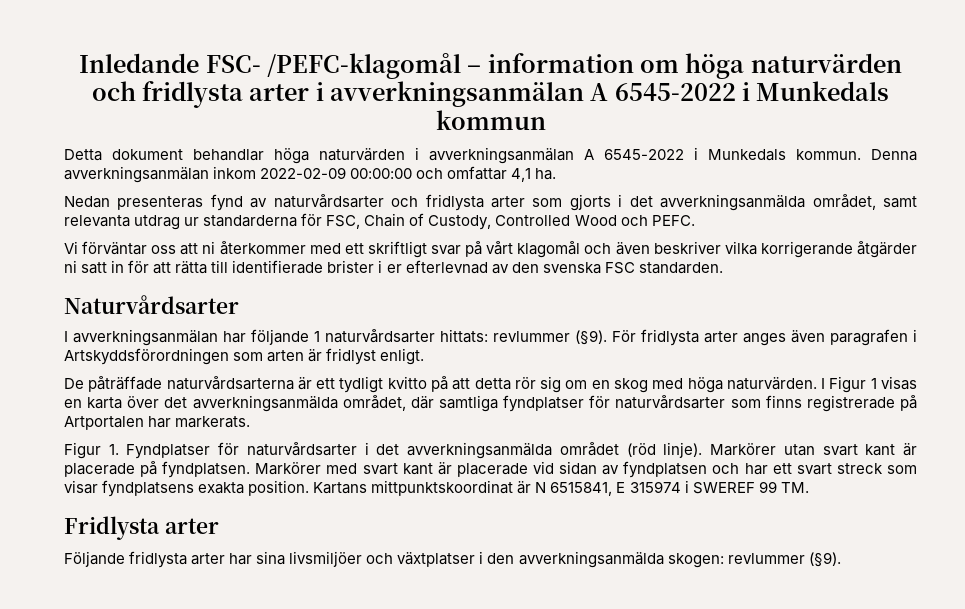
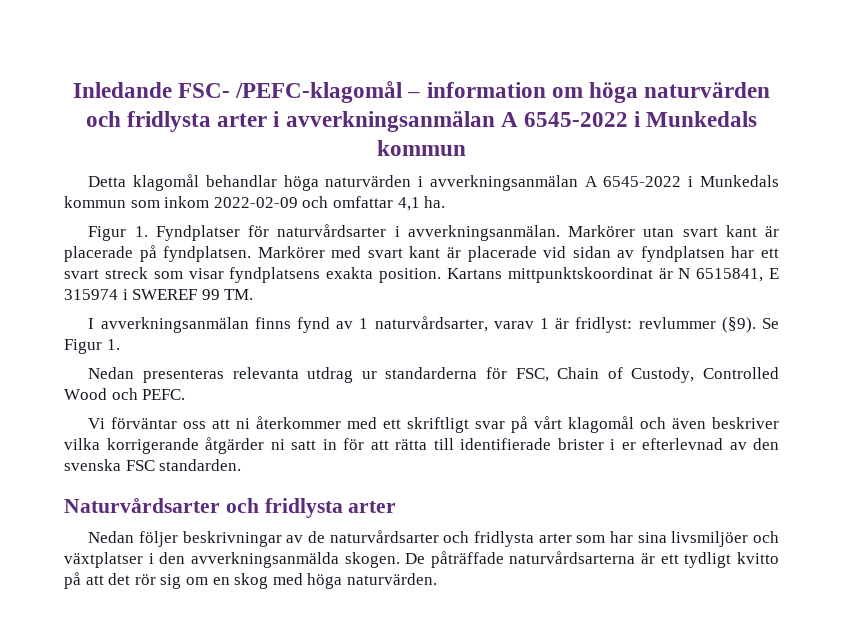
[112,149,183,160] dokument -> [133,174,200,191] klagomål
[796,149,917,161] [64,166,209,183] kommun. Denna avverkningsanmälan -> [64,196,160,208] kommun som
[350,168,413,179] 00:00:00 -> (298, 202) none
[64,194,918,211] Nedan presenteras fynd av naturvårdsarter och fridlysta arter som gjorts i det avverkningsanmälda området, samt -> [88,224,780,241] [64,245,779,262] [64,267,780,283] [64,289,254,300] [88,316,779,333] [64,339,120,354] [88,367,224,383] Figur 1. Fyndplatser för naturvårdsarter i avverkningsanmälan. Markörer utan svart kant är placerade på fyndplatsen. Markörer med svart kant är placerade vid sidan av fyndplatsen har ett svart streck som visar fyndplatsens exakta position. Kartans mittpunktskoordinat är N 6515841, E 315974 i SWEREF 99 TM. // I avverkningsanmälan finns fynd av 1 naturvårdsarter, varav 1 är fridlyst: revlummer (§9). Se Figur 1. // Nedan presenteras
[64,329,917,346] [64,348,425,365] // I avverkningsanmälan har följande 1 naturvårdsarter hittats: revlummer (§9). För fridlysta arter anges även paragrafen i Artskyddsförordningen som arten är fridlyst enligt. // -> [225,498,397,518] [88,530,779,547] [64,552,400,568] och fridlysta arter // Nedan följer beskrivningar av de naturvårdsarter och fridlysta arter som har sina livsmiljöer och växtplatser i den avverkningsanmälda skogen.
[474,378,511,390] detta -> [108,573,131,585] det
[821,376,918,393] [64,395,917,412] [64,416,251,430] [64,442,918,459] [64,461,917,478] [64,480,809,497] [64,516,219,540] [64,551,841,568] I Figur 1 visas en karta över det avverkningsanmälda området, där samtliga fyndplatser för naturvårdsarter som finns registrerade på Artportalen har markerats. // Figur 1. Fyndplatser för naturvårdsarter i det avverkningsanmälda området (röd linje). Markörer utan svart kant är placerade på fyndplatsen. Markörer med svart kant är placerade vid sidan av fyndplatsen och har ett svart streck som visar fyndplatsens exakta position. Kartans mittpunktskoordinat är N 6515841, E 315974 i SWEREF 99 TM. // Fridlysta arter // Följande fridlysta arter har sina livsmiljöer och växtplatser i den avverkningsanmälda skogen: revlummer (§9). -> (437, 579) none

